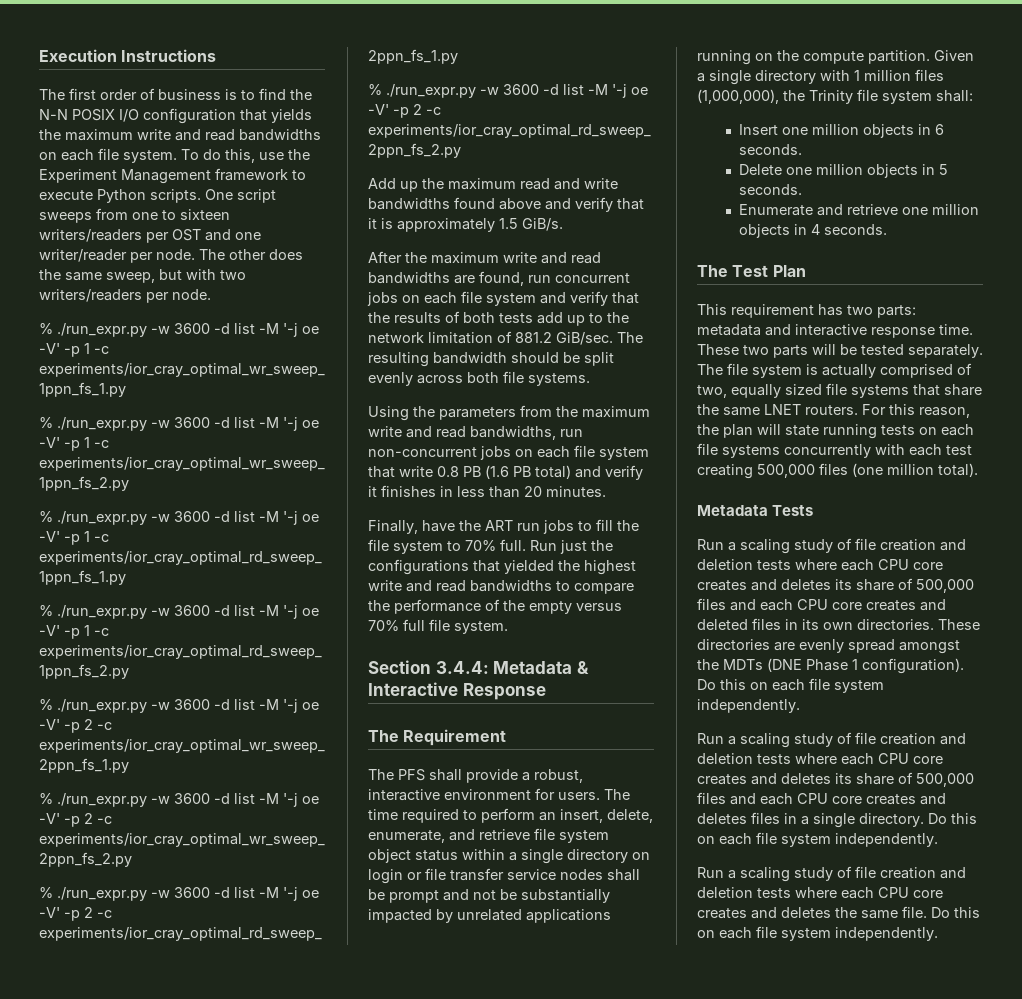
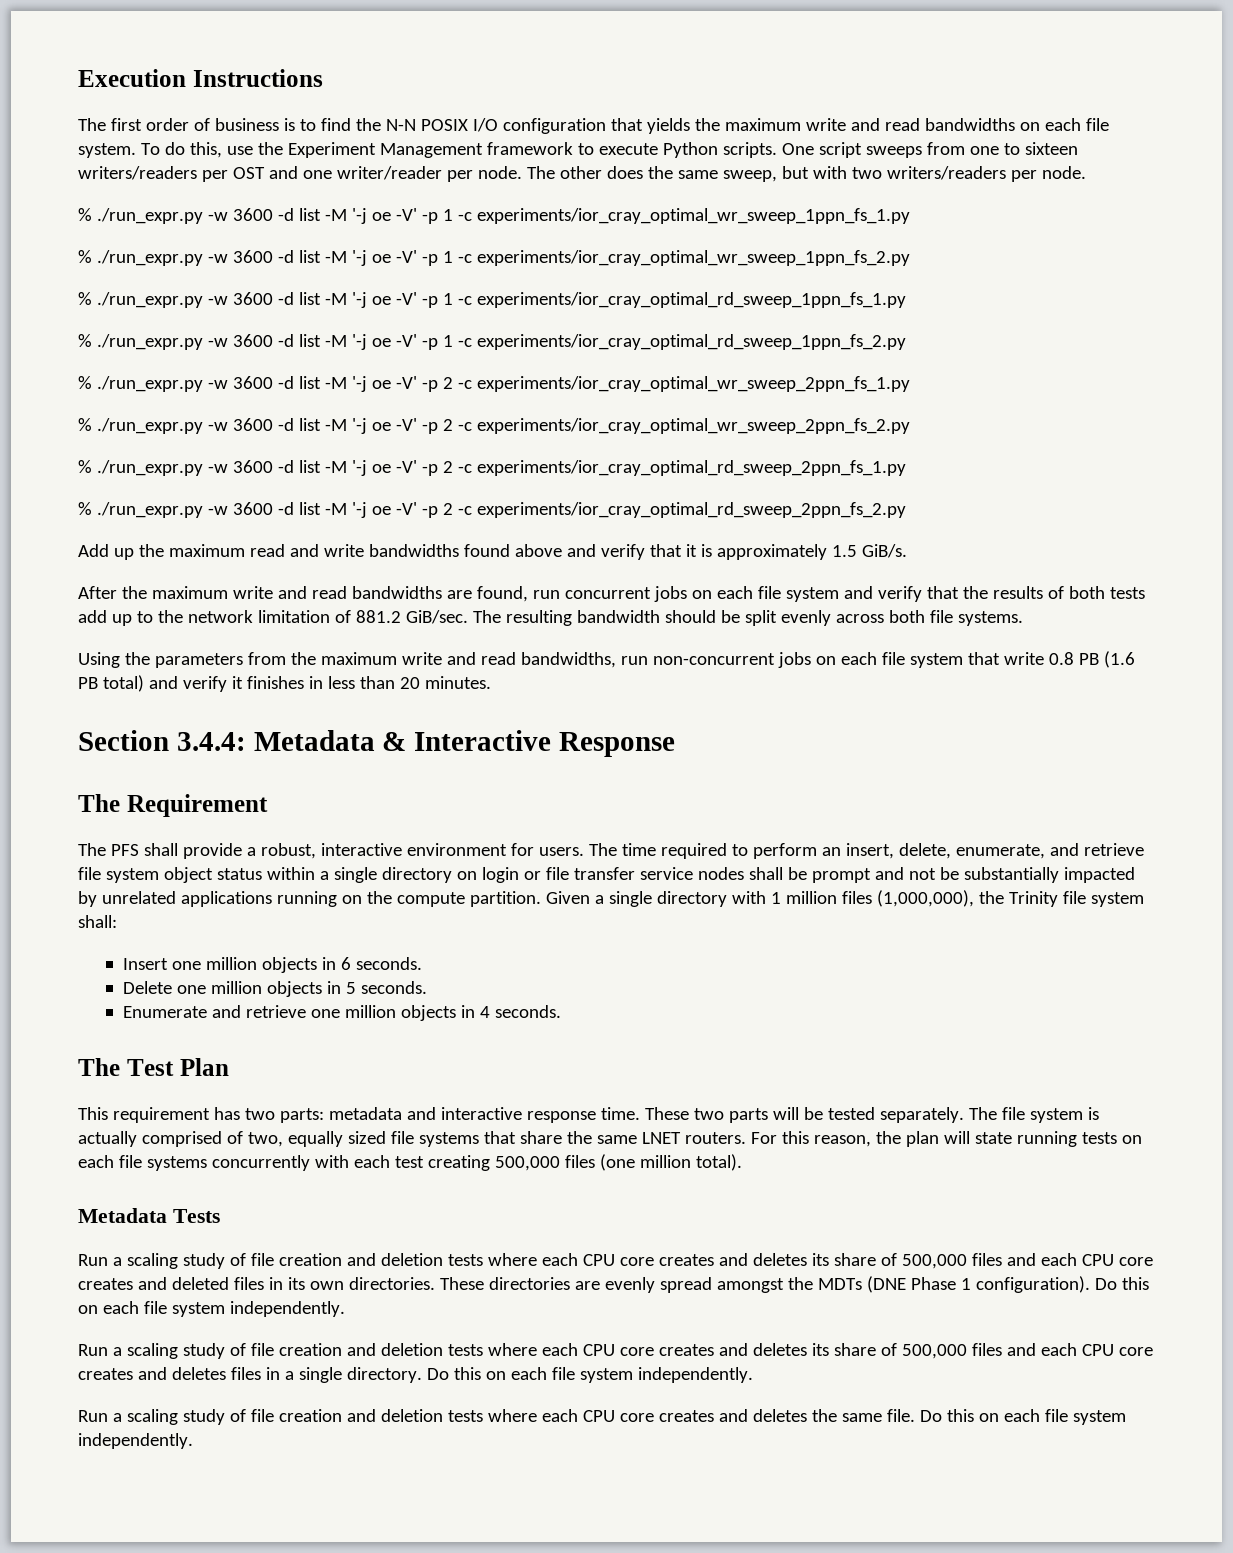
[368,519,639,534] [368,539,613,554] [368,559,636,575] [368,580,634,594] [368,599,622,614] [368,619,508,634] // Finally, have the ART run jobs to fill the file system to 70% full. Run just the configurations that yielded the highest write and read bandwidths to compare the performance of the empty versus 70% full file system. -> (491, 682) none

